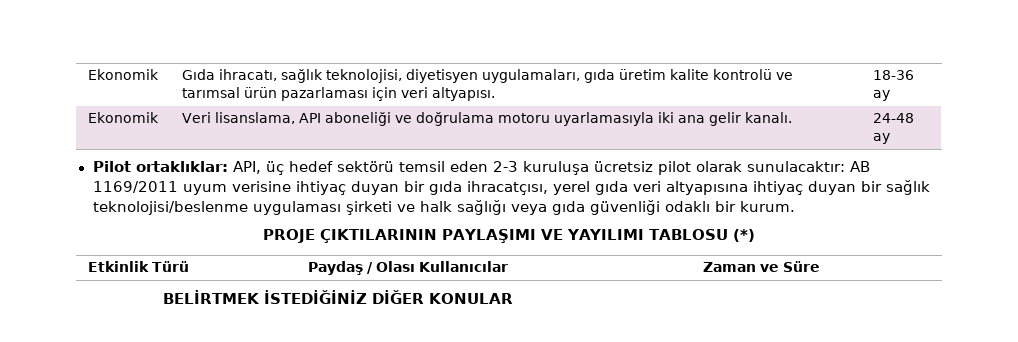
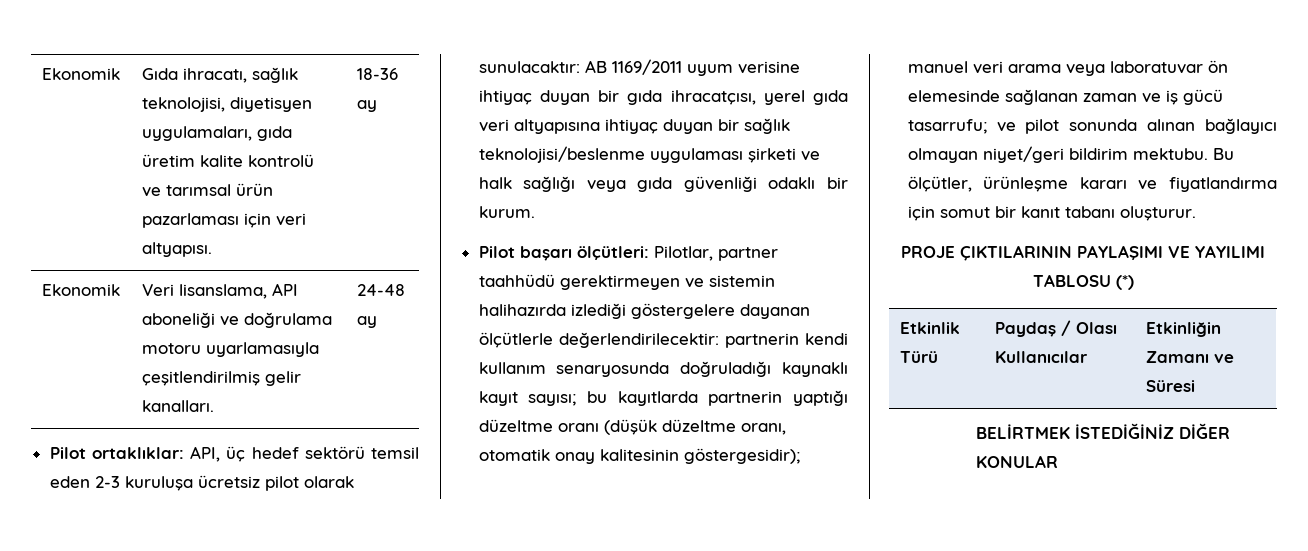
[657,112,792,126] iki ana gelir kanalı. -> [141,371,301,386] [141,400,214,412] çeşitlendirilmiş gelir kanalları.
(795, 206) none -> [478,246,778,261] [478,274,775,290] [478,303,810,319] [478,332,848,348] [478,361,848,377] [478,390,848,406] [478,419,786,435] [478,448,800,464] [907,60,1228,76] [907,89,1223,105] [907,118,1277,134] [907,146,1234,163] [907,176,1277,192] [907,206,1196,221] // Pilot başarı ölçütleri: Pilotlar, partner taahhüdü gerektirmeyen ve sistemin halihazırda izlediği göstergelere dayanan ölçütlerle değerlendirilecektir: partnerin kendi kullanım senaryosunda doğruladığı kaynaklı kayıt sayısı; bu kayıtlarda partnerin yaptığı düzeltme oranı (düşük düzeltme oranı, otomatik onay kalitesinin göstergesidir); manuel veri arama veya laboratuvar ön elemesinde sağlanan zaman ve iş gücü tasarrufu; ve pilot sonunda alınan bağlayıcı olmayan niyet/geri bildirim mektubu. Bu ölçütler, ürünleşme kararı ve fiyatlandırma için somut bir kanıt tabanı oluşturur.
[702,261,820,272] Zaman ve Süre -> [1145,322,1221,337] [1145,351,1234,363] [1145,380,1195,392] Etkinliğin Zamanı ve Süresi

